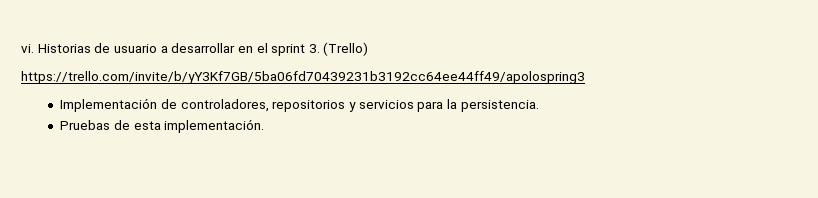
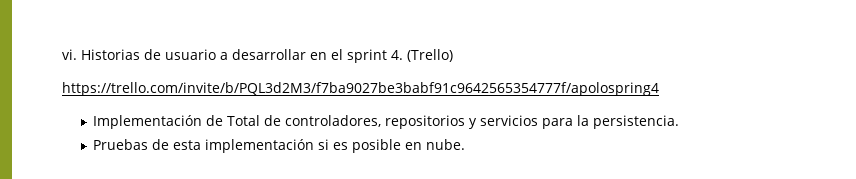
[308,44,320,53] 3. -> [391,50,403,60] 4.
[21,71,585,84] https://trello.com/invite/b/yY3Kf7GB/5ba06fd70439231b3192cc64ee44ff49/apolospring3 -> [62,82,659,96] https://trello.com/invite/b/PQL3d2M3/f7ba9027be3babf91c9642565354777f/apolospring4
(178, 104) none -> [227,115,282,126] Total de
[164,119,265,133] implementación. -> [205,139,466,153] implementación si es posible en nube.

